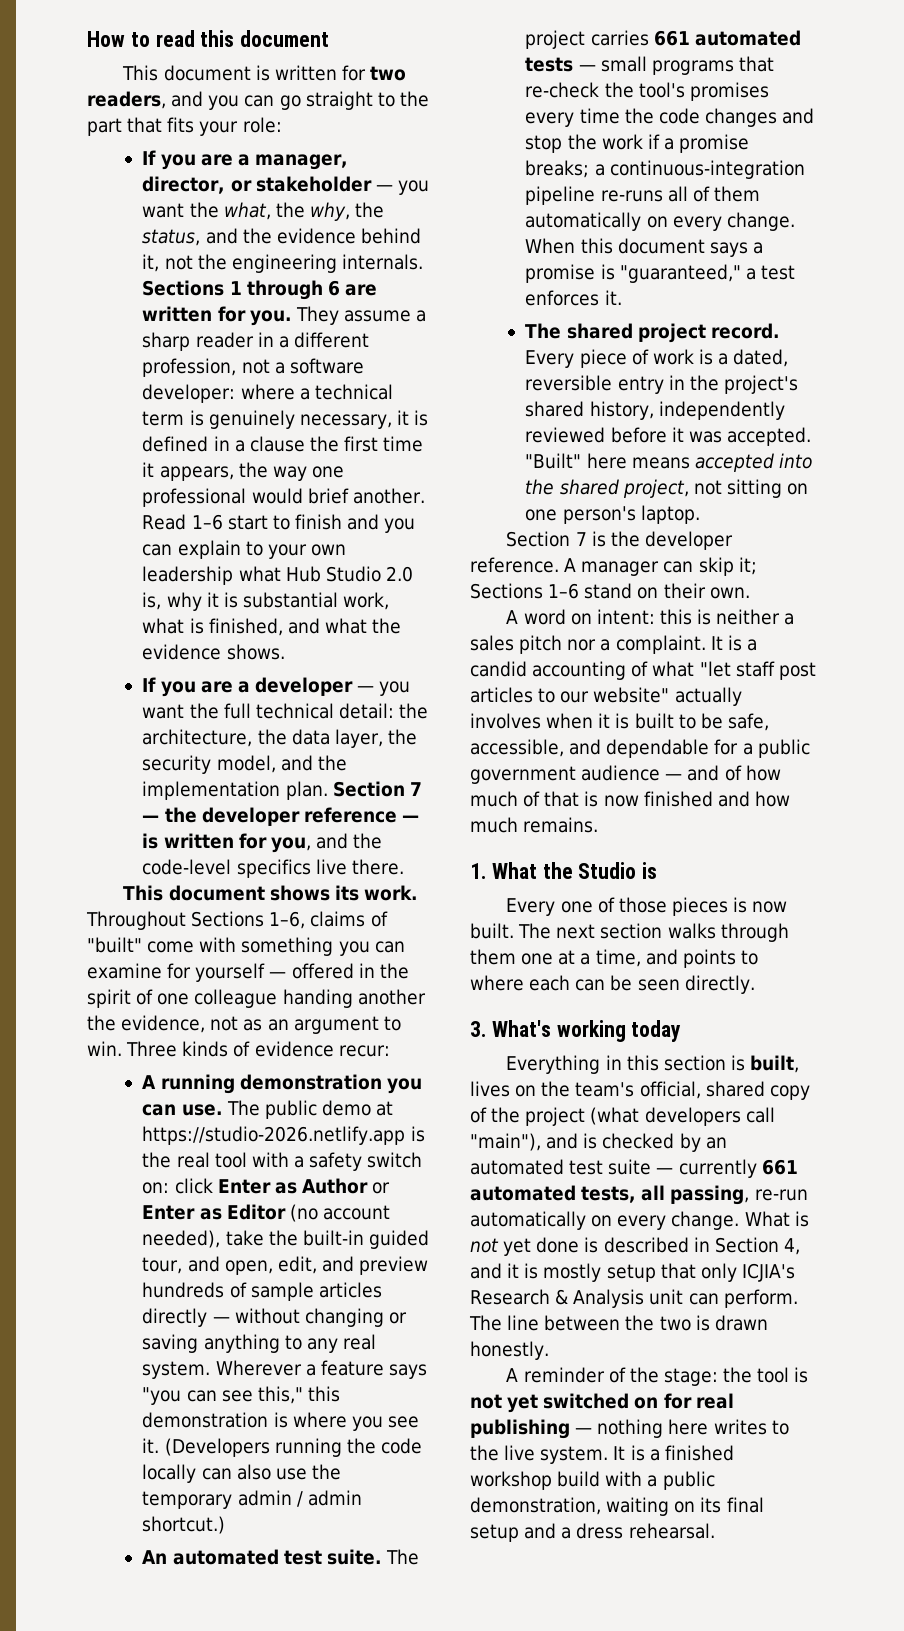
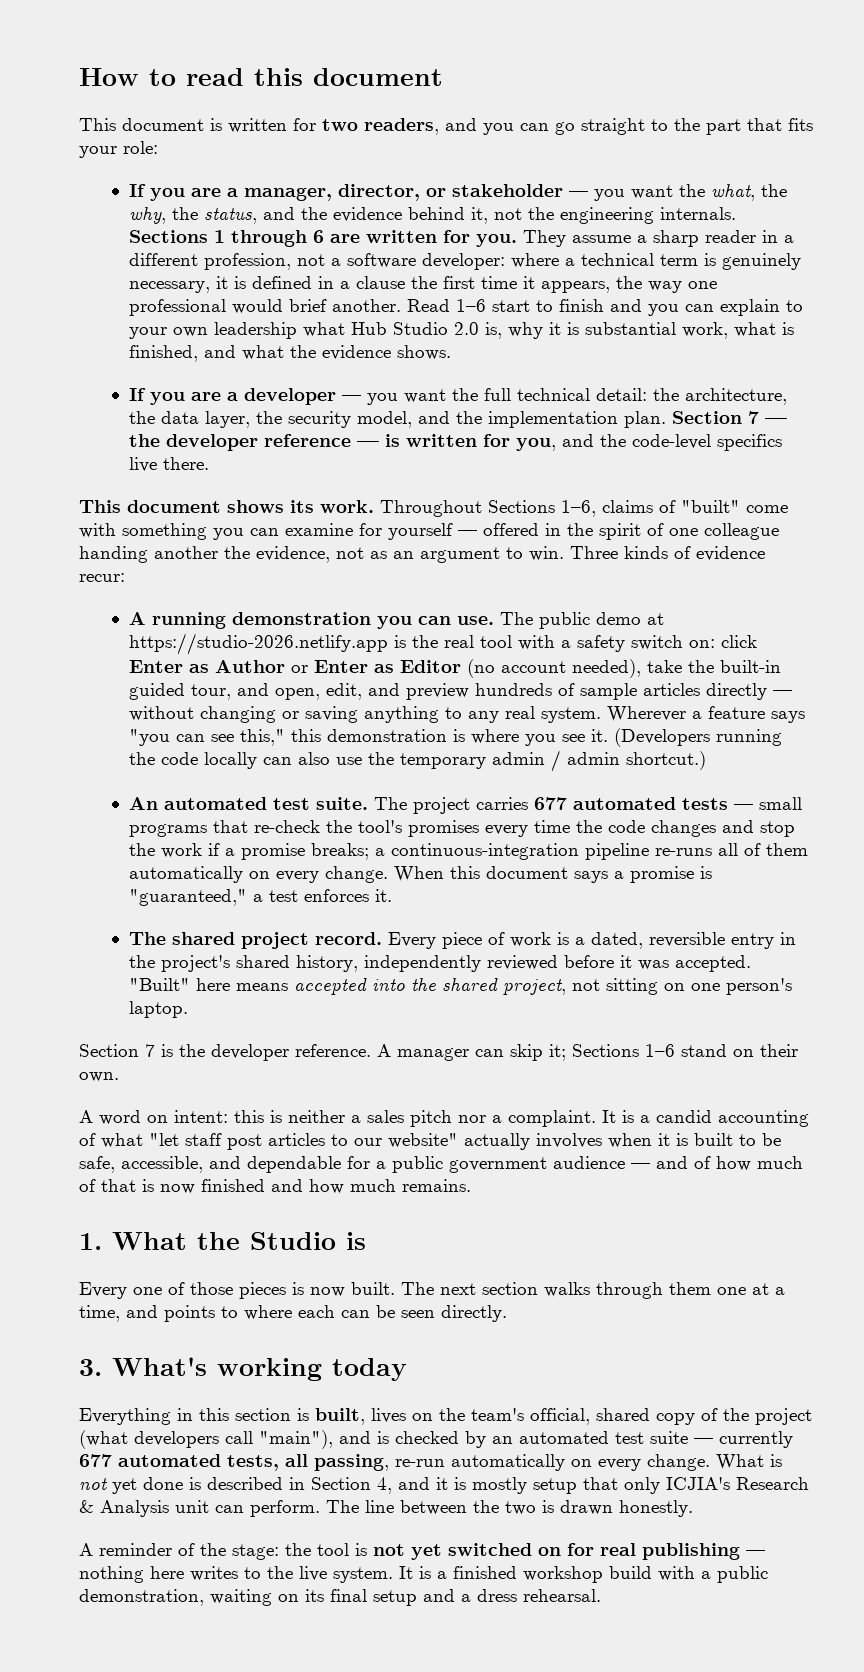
[653,30,690,46] 661 -> [534,797,568,810] 677
[761,1159,798,1175] 661 -> [79,1454,112,1467] 677

